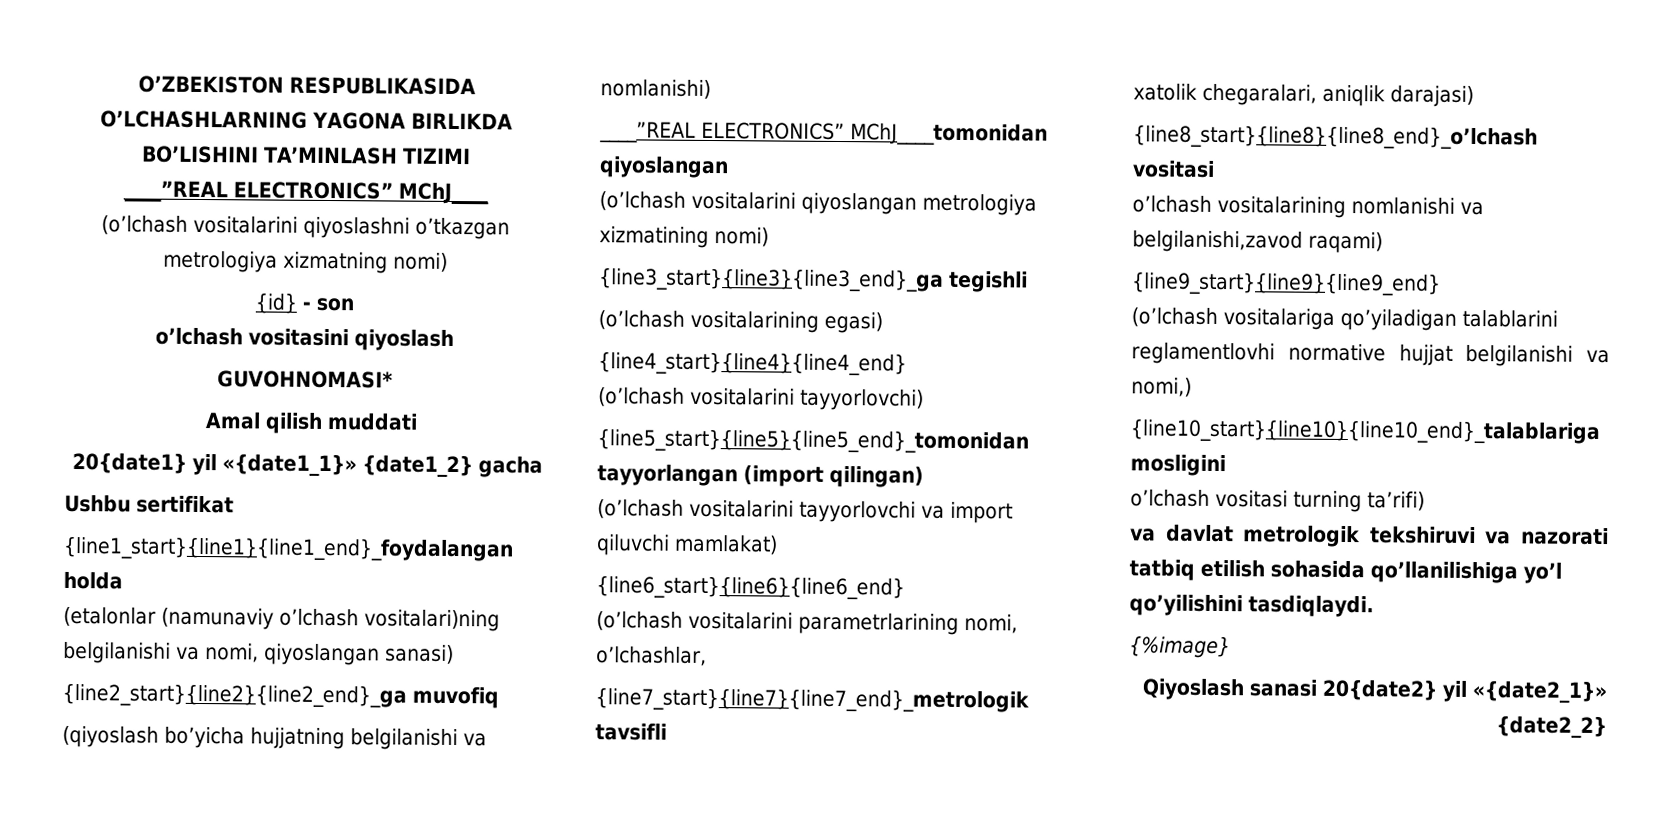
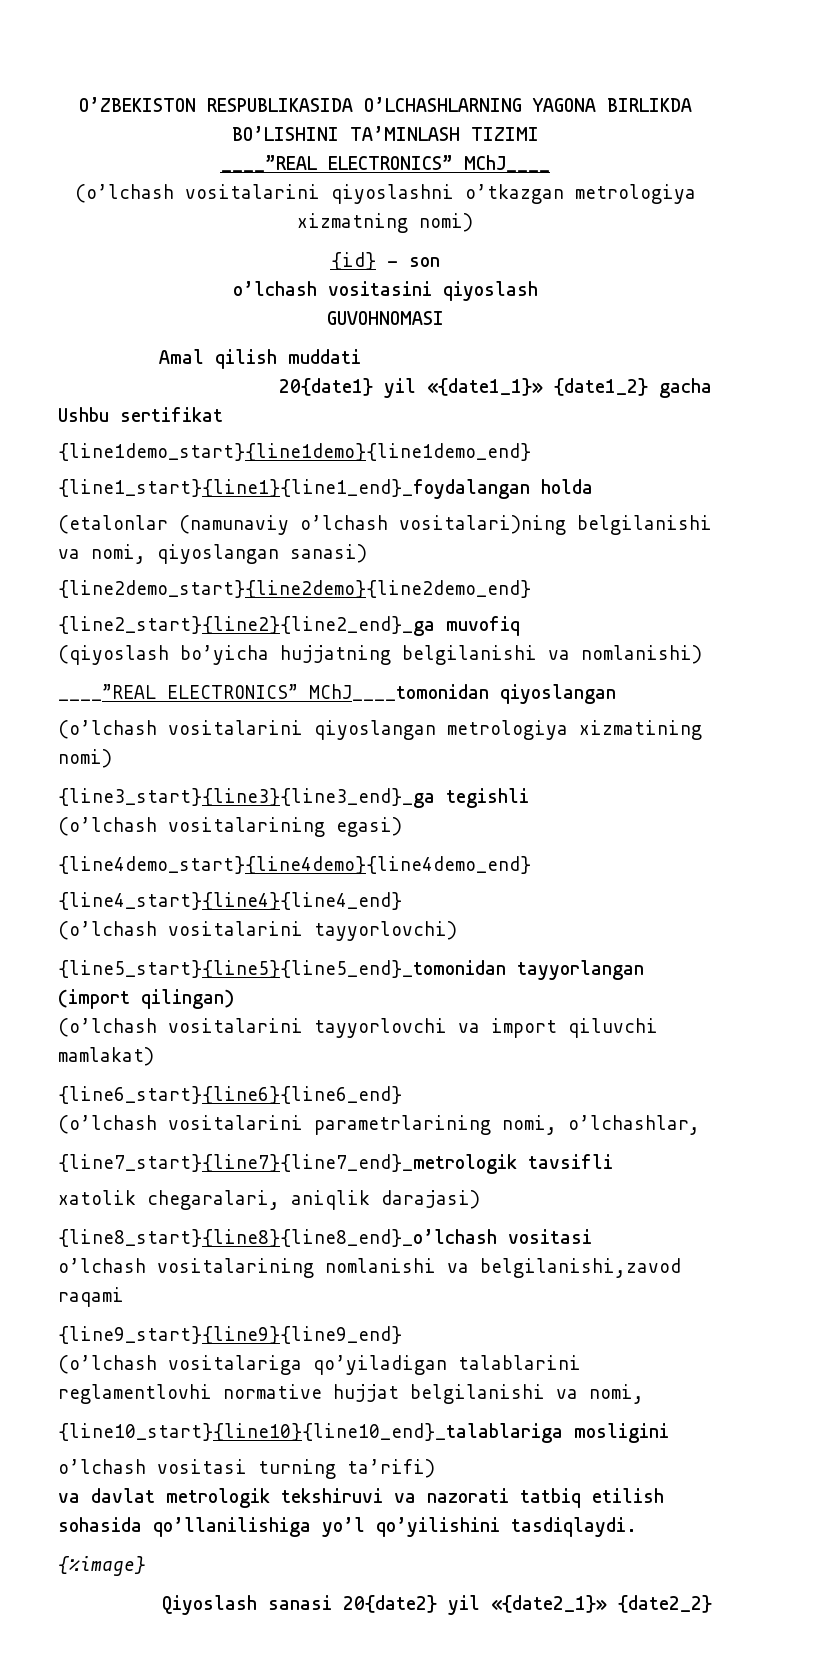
[216,370,393,389] GUVOHNOMASI* -> [326,311,444,325] GUVOHNOMASI
(234, 504) none -> [58,443,531,461] // {line1demo_start}{line1demo}{line1demo_end}
(454, 654) none -> [58,580,531,598] // {line2demo_start}{line2demo}{line2demo_end}
(883, 322) none -> [58,856,531,874] // {line4demo_start}{line4demo}{line4demo_end}
[1308,231,1383,254] raqami) -> [58,1287,124,1307] raqami
[1131,377,1192,397] nomi,) -> [589,1384,644,1404] nomi,

